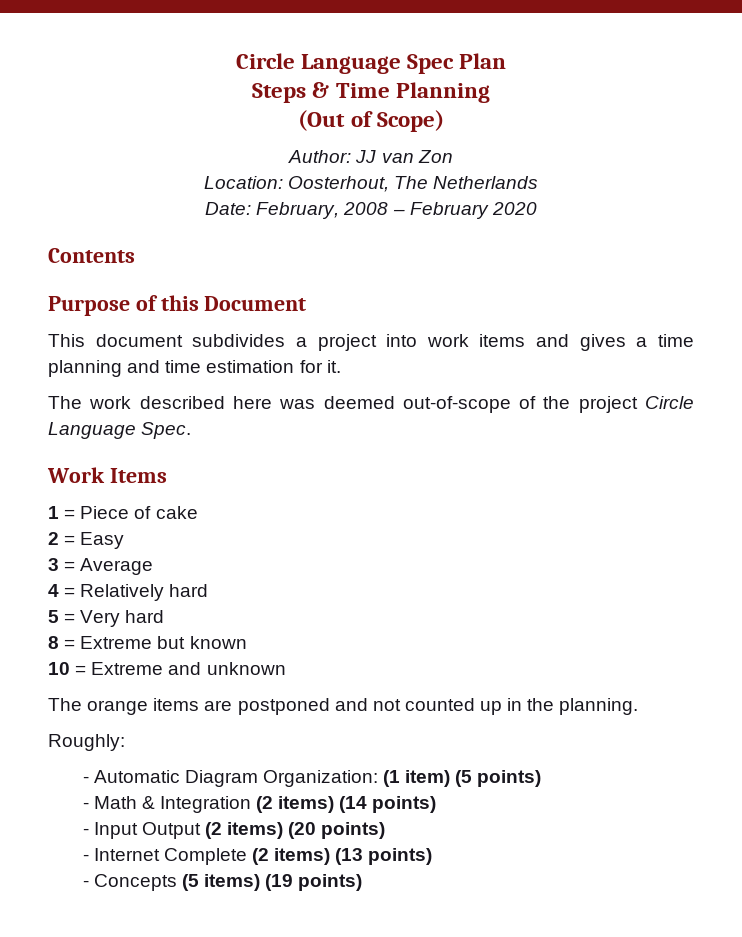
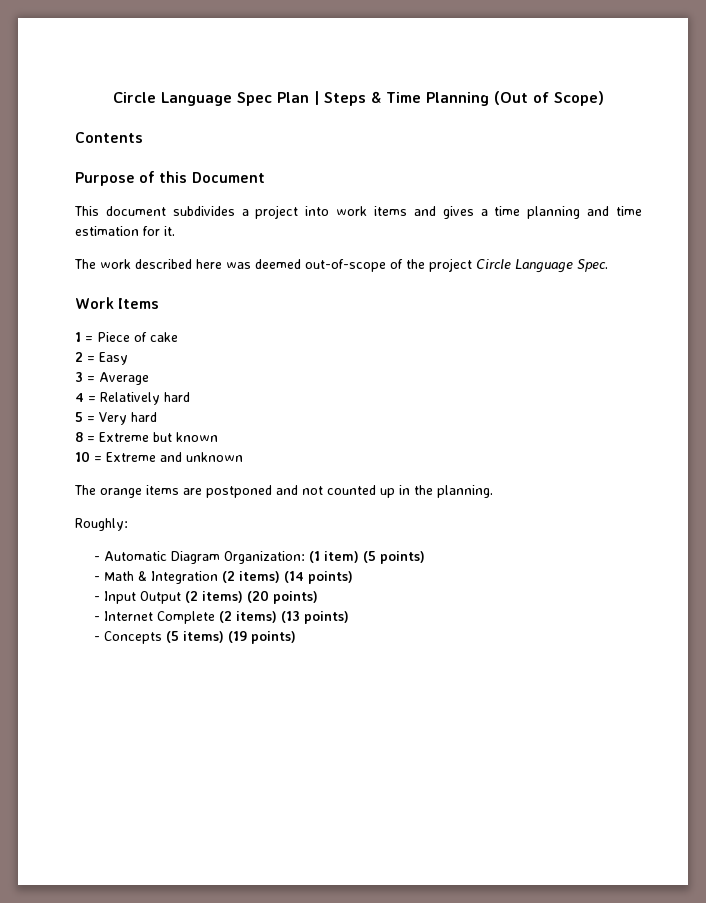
(507, 61) // -> [314,91,319,105] |
(490, 92) // -> (489, 99) none
[288,150,453,163] [203,176,539,192] [205,202,537,219] // Author: JJ van Zon // Location: Oosterhout, The Netherlands // Date: February, 2008 – February 2020 -> (604, 98) none

